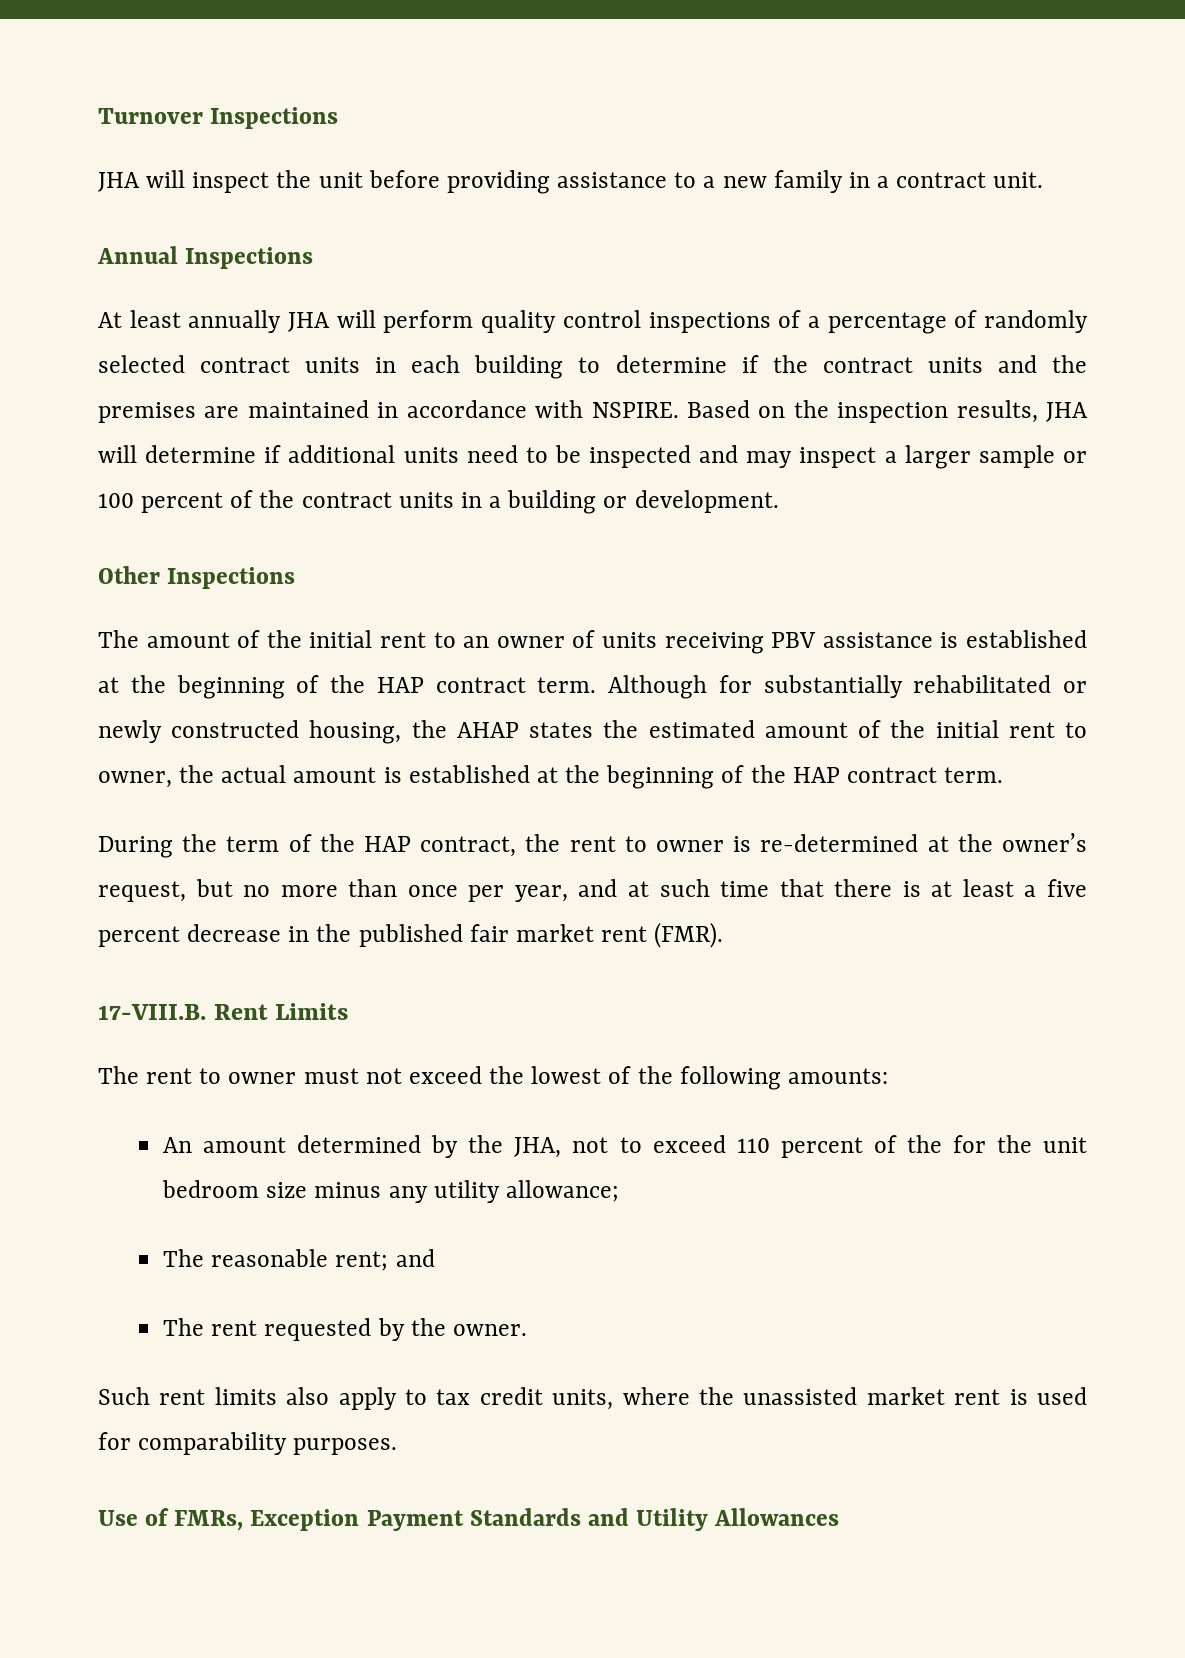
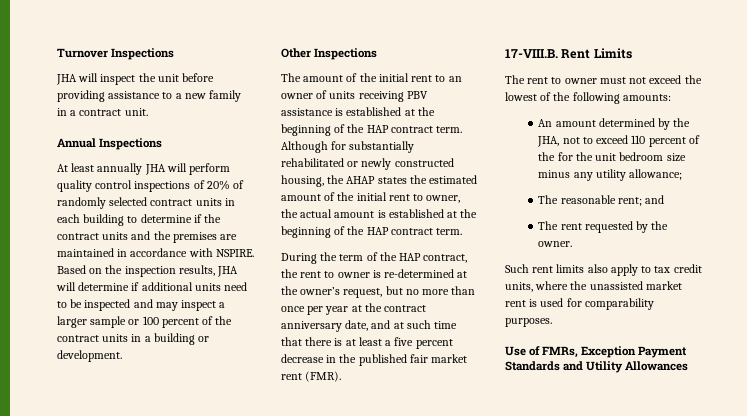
[807,312,947,334] a percentage -> [206,180,230,190] 20%
[514,885,568,902] year, -> [325,303,427,315] [281,320,369,332] year at the contract anniversary date,

